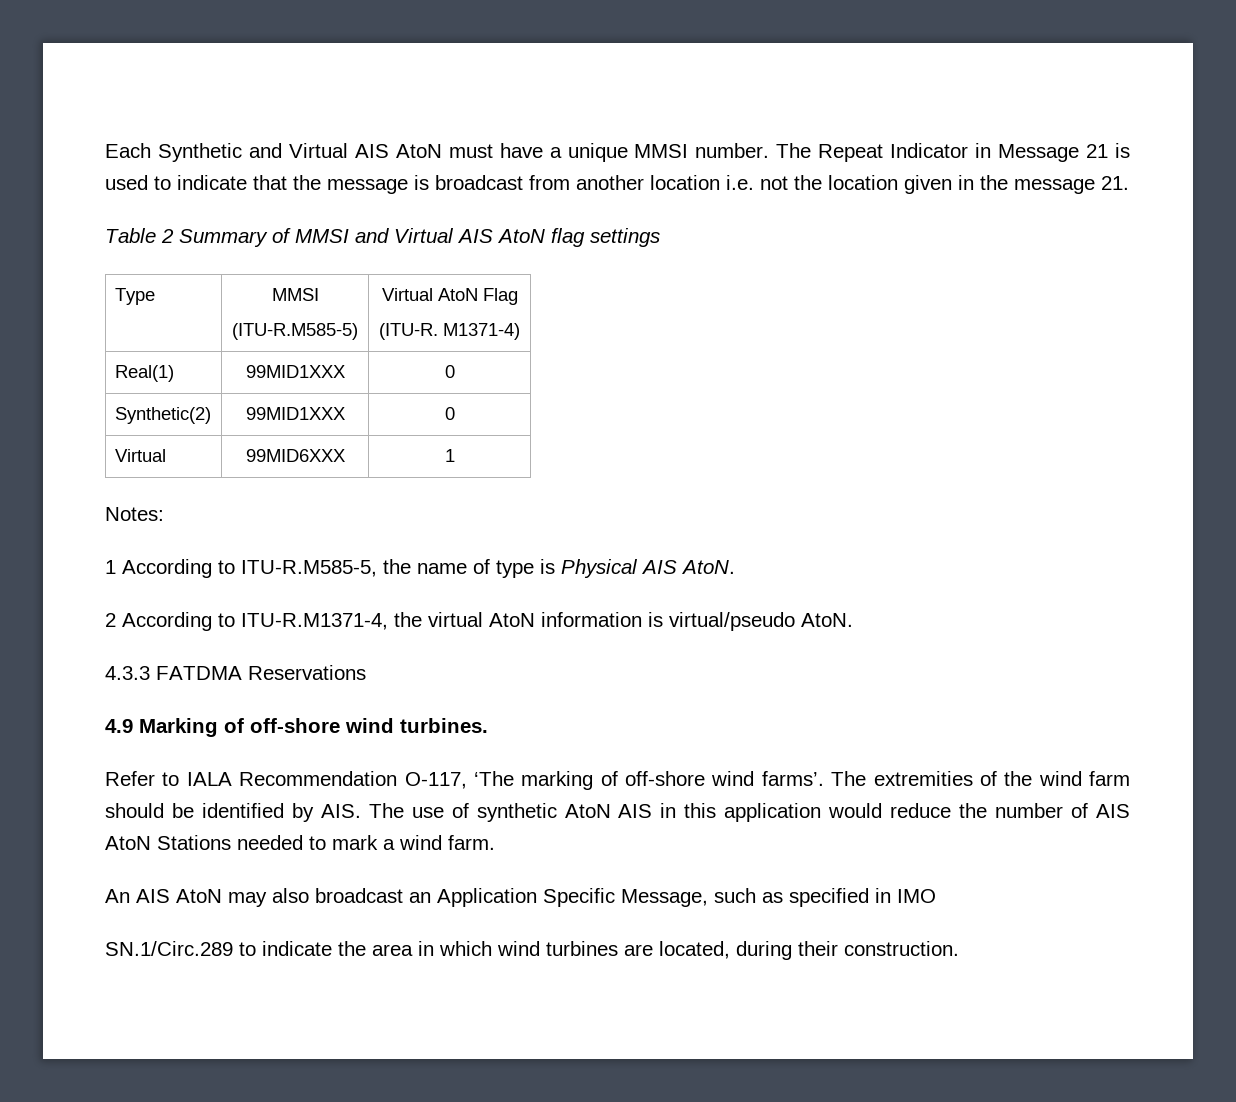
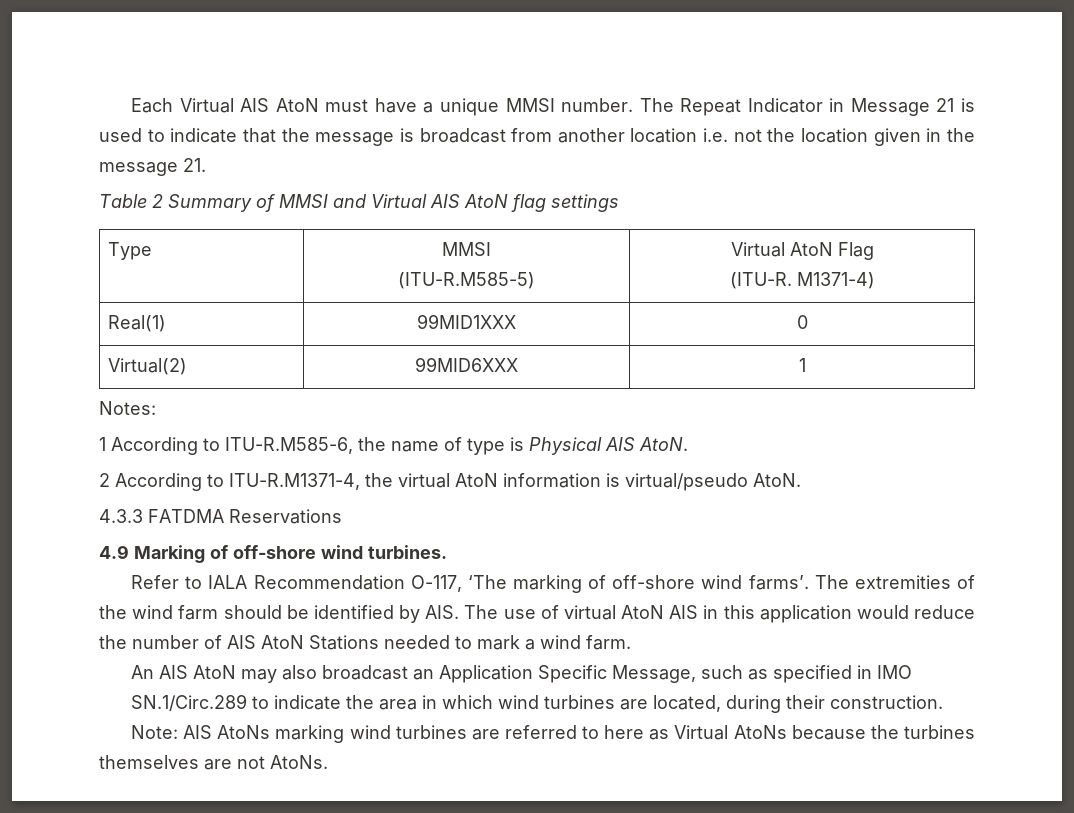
[157,143,282,162] Synthetic and -> (174, 105) none
[114,407,211,424] [245,407,345,420] [444,407,455,420] [114,449,166,462] Synthetic(2) | 99MID1XXX | 0 // Virtual -> [108,358,188,375] Virtual(2)
[241,560,377,577] ITU-R.M585-5, -> [225,437,353,454] ITU-R.M585-6,
[476,803,557,822] synthetic -> [563,605,616,620] virtual
(959, 948) none -> [131,725,976,743] [99,755,328,770] // Note: AIS AtoNs marking wind turbines are referred to here as Virtual AtoNs because the turbines themselves are not AtoNs.

